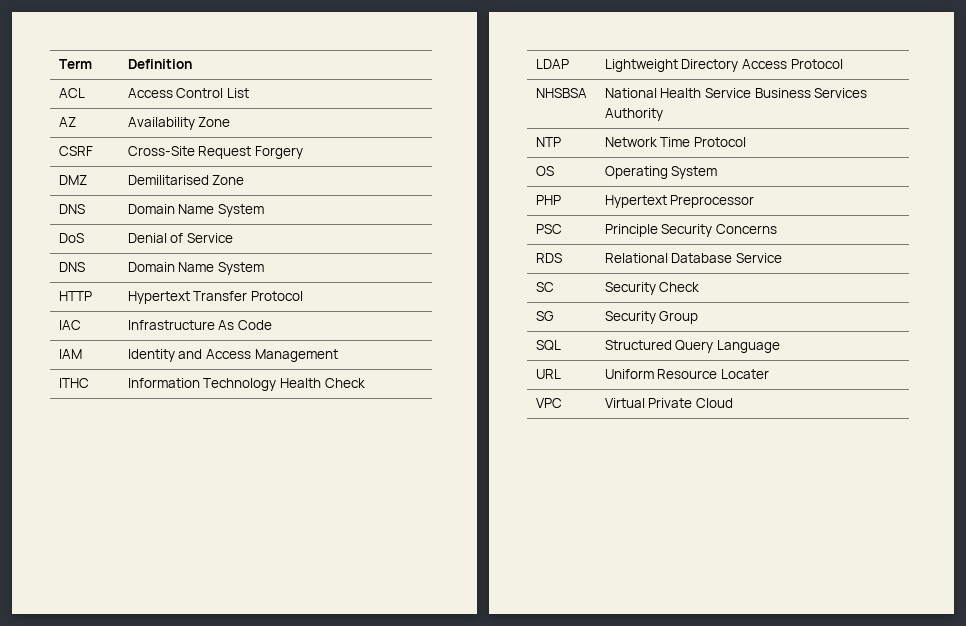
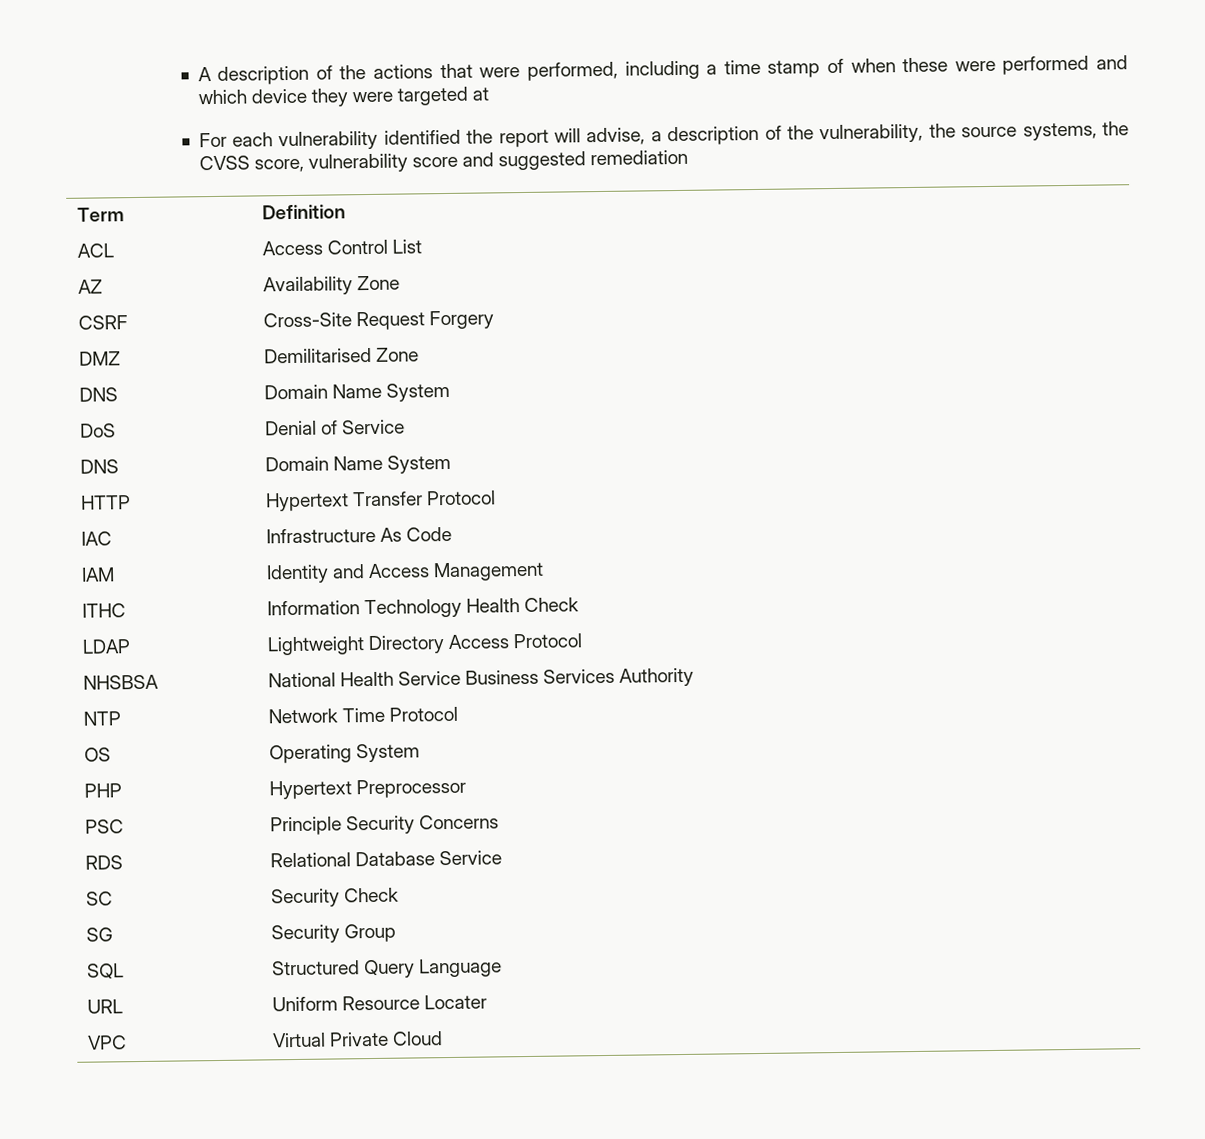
(58, 64) none -> [197,55,1128,85] [197,86,490,107] [198,121,1130,151] [198,149,689,173] A description of the actions that were performed, including a time stamp of when these were performed and which device they were targeted at // For each vulnerability identified the report will advise, a description of the vulnerability, the source systems, the CVSS score, vulnerability score and suggested remediation //

